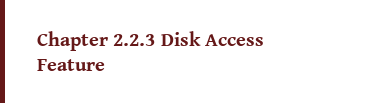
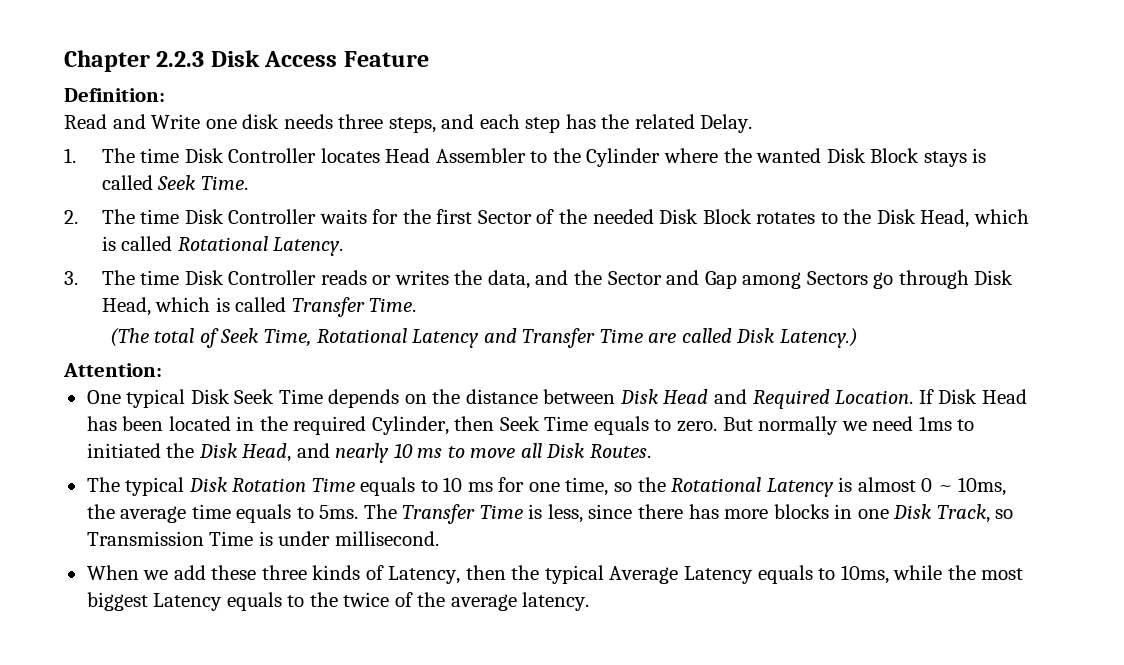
(105, 65) none -> [64,88,165,102] [64,114,753,133] [64,148,987,167] [101,175,248,190] [64,209,1029,228] [101,236,344,256] [64,270,1014,289] [101,297,417,317] [109,328,858,348] [63,363,162,377] [86,389,1027,409] [86,416,975,435] [86,443,651,463] [86,477,1007,497] [86,504,1014,524] [86,531,439,546] [86,565,1024,584] [86,592,590,611] // Definition: // Read and Write one disk needs three steps, and each step has the related Delay. // 1. The time Disk Controller locates Head Assembler to the Cylinder where the wanted Disk Block stays is called Seek Time. // 2. The time Disk Controller waits for the first Sector of the needed Disk Block rotates to the Disk Head, which is called Rotational Latency. // 3. The time Disk Controller reads or writes the data, and the Sector and Gap among Sectors go through Disk Head, which is called Transfer Time. // (The total of Seek Time, Rotational Latency and Transfer Time are called Disk Latency.) // Attention: // One typical Disk Seek Time depends on the distance between Disk Head and Required Location. If Disk Head has been located in the required Cylinder, then Seek Time equals to zero. But normally we need 1ms to initiated the Disk Head, and nearly 10 ms to move all Disk Routes. // The typical Disk Rotation Time equals to 10 ms for one time, so the Rotational Latency is almost 0 ~ 10ms, the average time equals to 5ms. The Transfer Time is less, since there has more blocks in one Disk Track, so Transmission Time is under millisecond. // When we add these three kinds of Latency, then the typical Average Latency equals to 10ms, while the most biggest Latency equals to the twice of the average latency.

